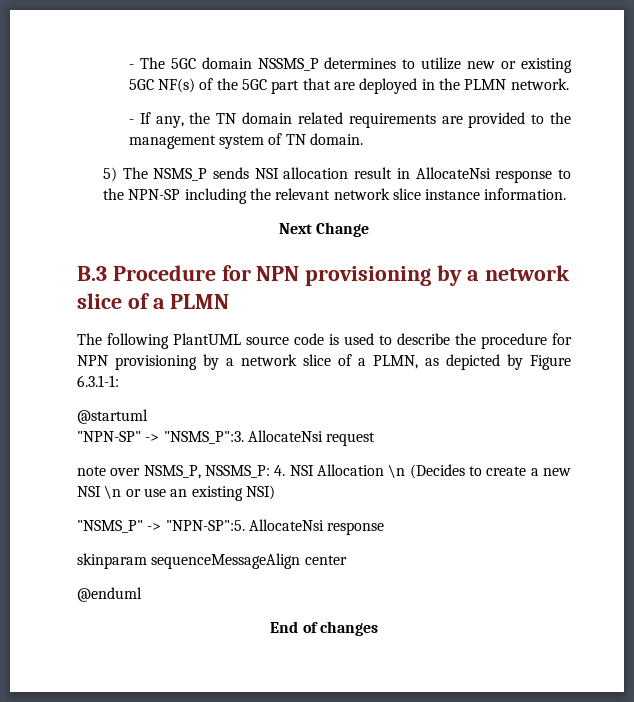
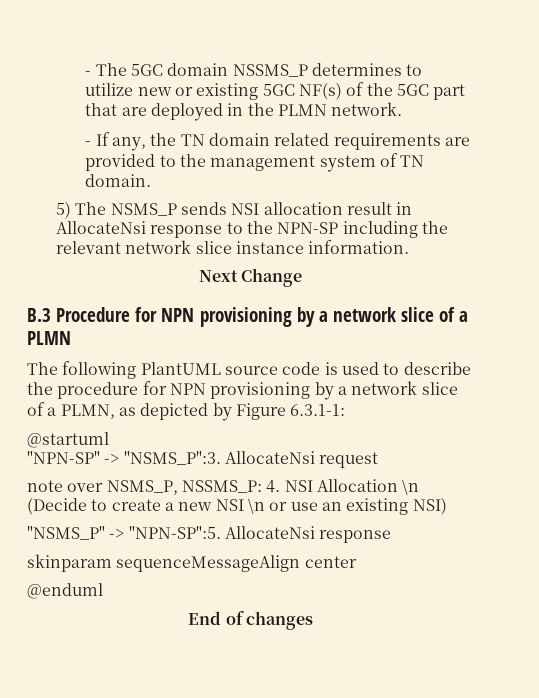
[409,464,465,479] (Decides -> [27,498,87,515] (Decide

